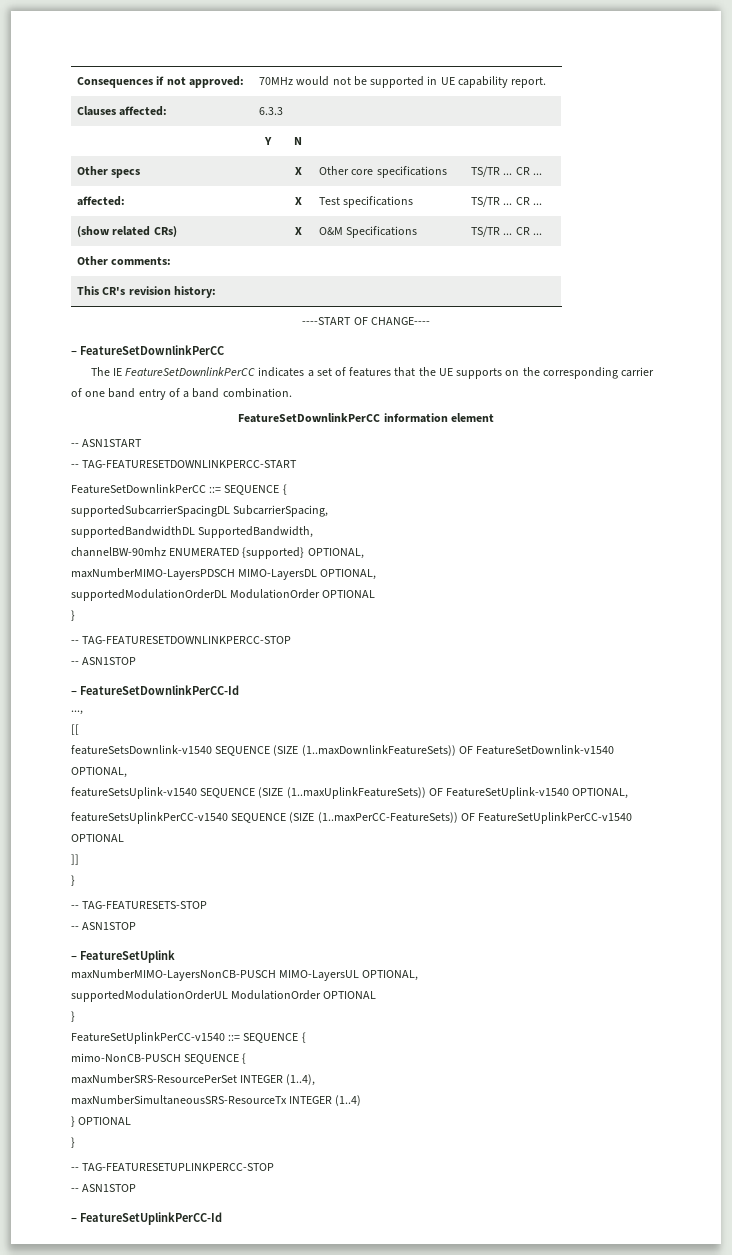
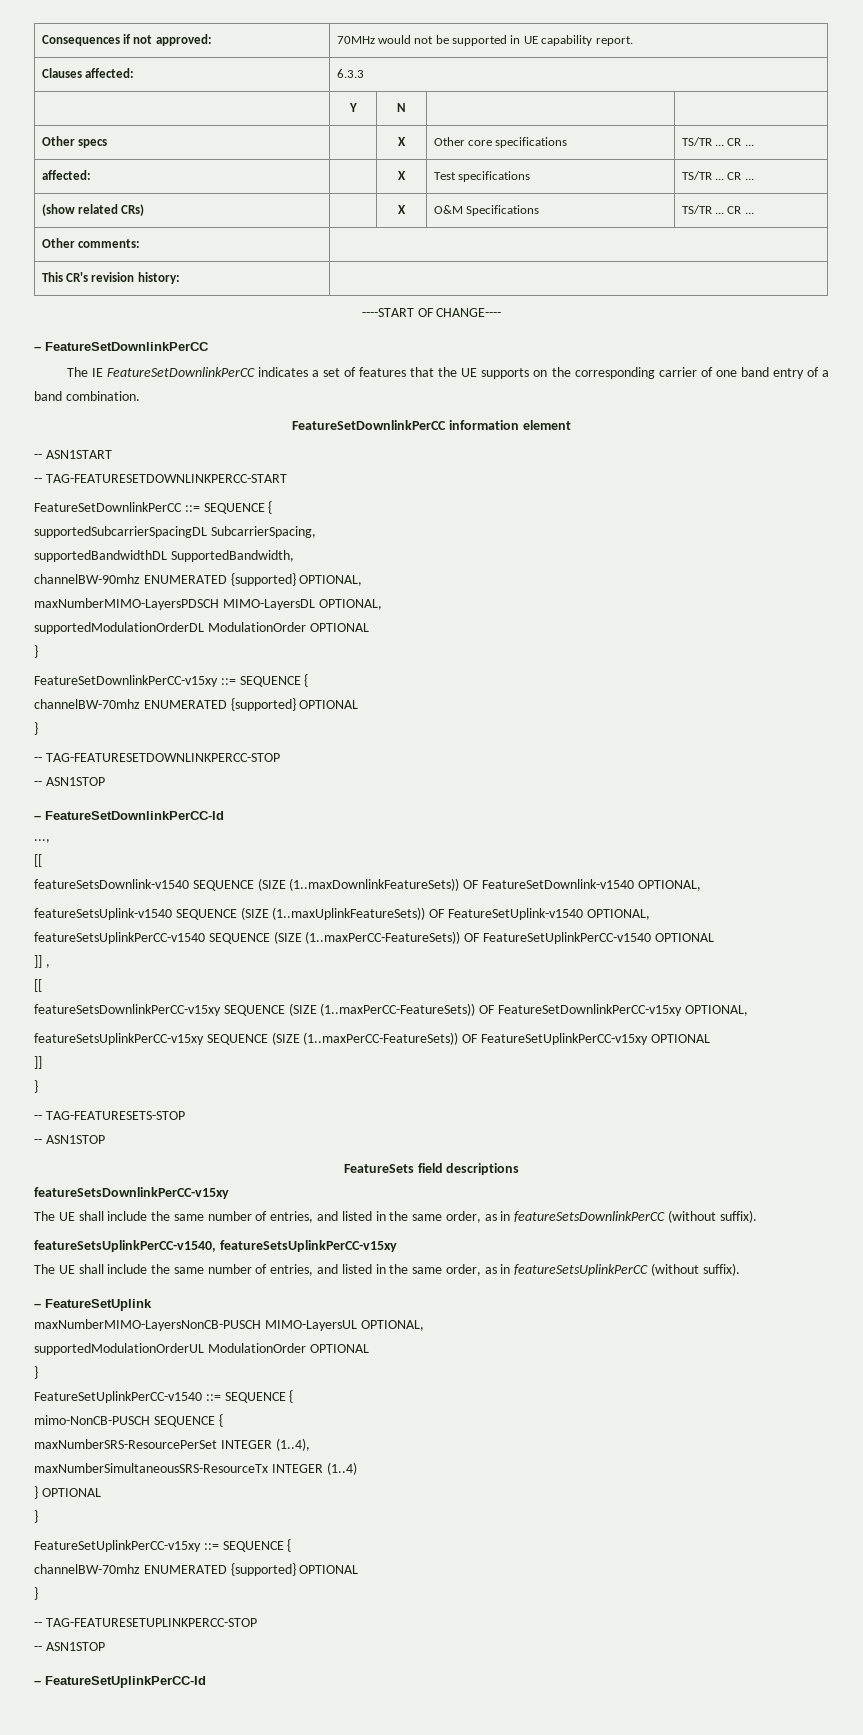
(75, 615) none -> [34,674,309,687] [34,698,359,711] [34,722,38,735] // FeatureSetDownlinkPerCC-v15xy ::= SEQUENCE { // channelBW-70mhz ENUMERATED {supported} OPTIONAL // }
(124, 838) none -> [34,955,50,968] [34,979,42,992] [34,1003,748,1016] [34,1032,710,1045] // ]] , // [[ // featureSetsDownlinkPerCC-v15xy SEQUENCE (SIZE (1..maxPerCC-FeatureSets)) OF FeatureSetDownlinkPerCC-v15xy OPTIONAL, // featureSetsUplinkPerCC-v15xy SEQUENCE (SIZE (1..maxPerCC-FeatureSets)) OF FeatureSetUplinkPerCC-v15xy OPTIONAL
(137, 926) none -> [343,1163,520,1175] [34,1187,229,1199] [34,1210,757,1223] [34,1240,397,1252] [34,1263,740,1276] // FeatureSets field descriptions // featureSetsDownlinkPerCC-v15xy // The UE shall include the same number of entries, and listed in the same order, as in featureSetsDownlinkPerCC (without suffix). // featureSetsUplinkPerCC-v1540, featureSetsUplinkPerCC-v15xy // The UE shall include the same number of entries, and listed in the same order, as in featureSetsUplinkPerCC (without suffix).
(75, 1142) none -> [34,1539,292,1552] [34,1563,359,1576] [34,1587,38,1600] // FeatureSetUplinkPerCC-v15xy ::= SEQUENCE { // channelBW-70mhz ENUMERATED {supported} OPTIONAL // }

